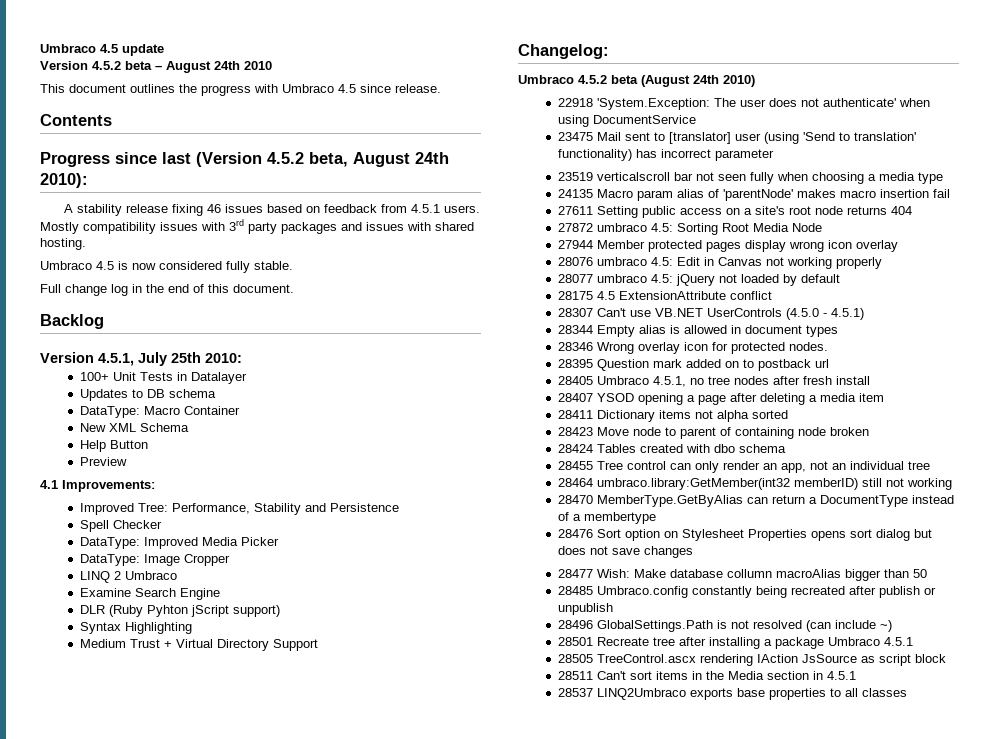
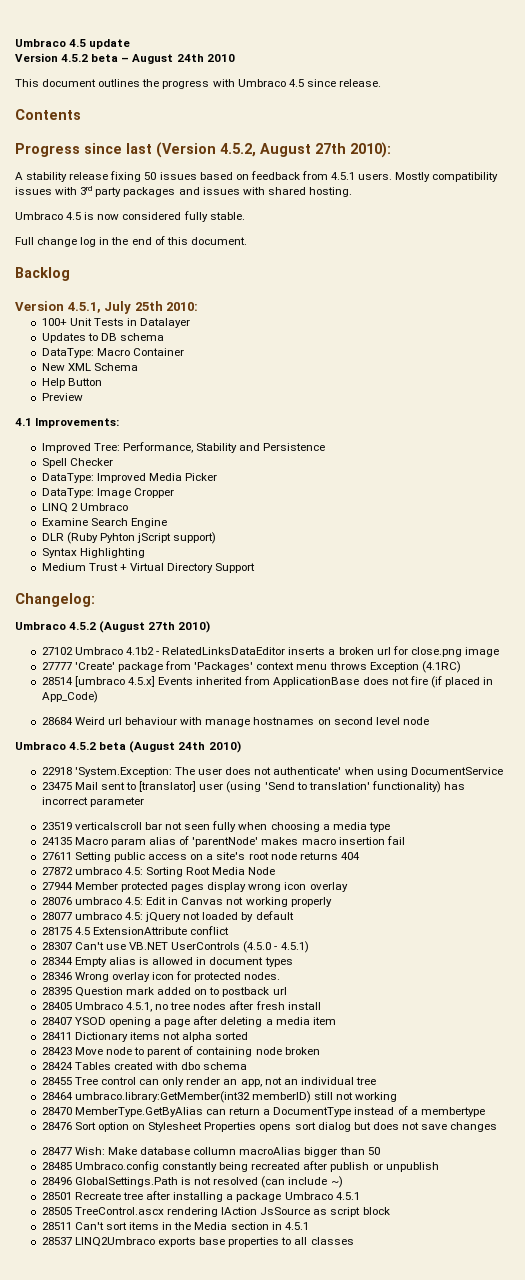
[267,152,449,167] 4.5.2 beta, August 24th -> [220,143,346,157] 4.5.2, August 27th
[206,204,221,213] 46 -> [144,172,157,180] 50
(609, 51) none -> [15,621,211,633] [41,646,499,657] [41,661,461,673] [41,676,494,688] [41,691,98,703] [41,717,429,727] // Umbraco 4.5.2 (August 27th 2010) // 27102 Umbraco 4.1b2 - RelatedLinksDataEditor inserts a broken url for close.png image // 27777 'Create' package from 'Packages' context menu throws Exception (4.1RC) // 28514 [umbraco 4.5.x] Events inherited from ApplicationBase does not fire (if placed in App_Code) // 28684 Weird url behaviour with manage hostnames on second level node

